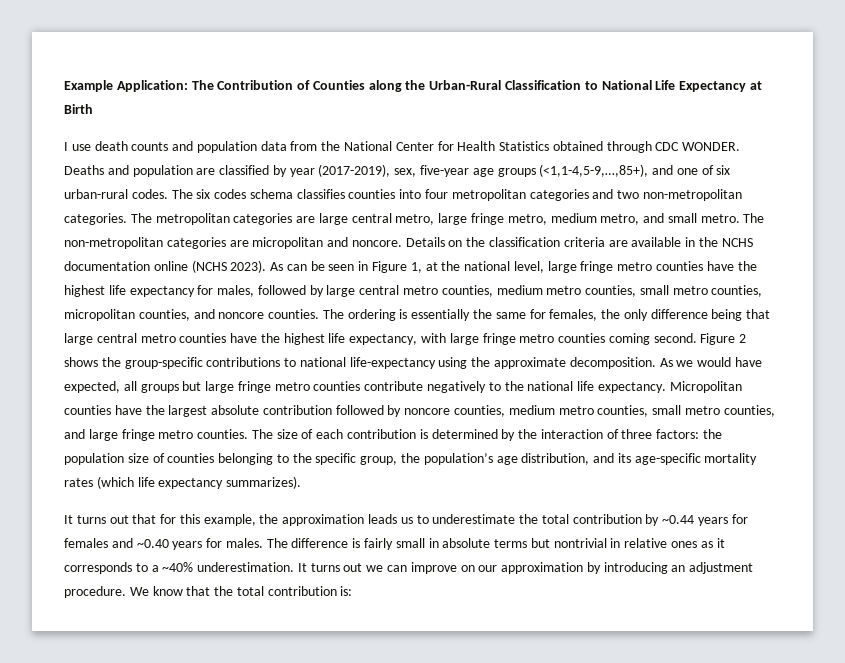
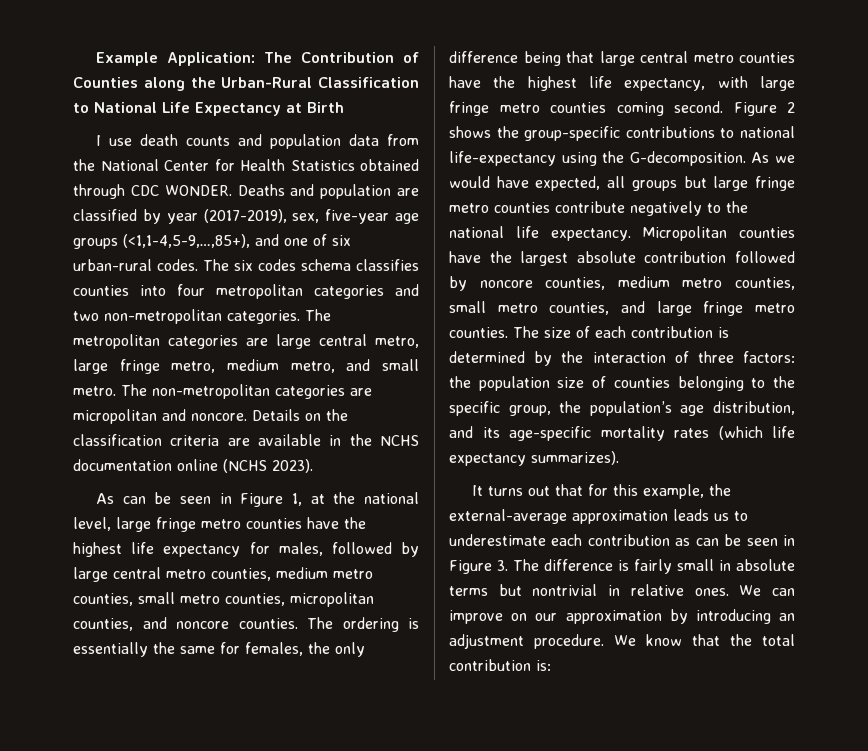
(267, 266) none -> (313, 466) //
[494,357,656,369] approximate decomposition. -> [629,151,746,166] G-decomposition.
(279, 519) none -> [449,509,567,524] external-average
[519,514,748,526] [64,538,263,550] the total contribution by ~0.44 years for females and ~0.40 years for males. -> [551,534,795,546] [449,560,508,574] each contribution as can be seen in Figure 3.
[671,538,725,548] [64,562,384,574] ones as it corresponds to a ~40% underestimation. It turns out we -> [694,585,762,596] ones. We

